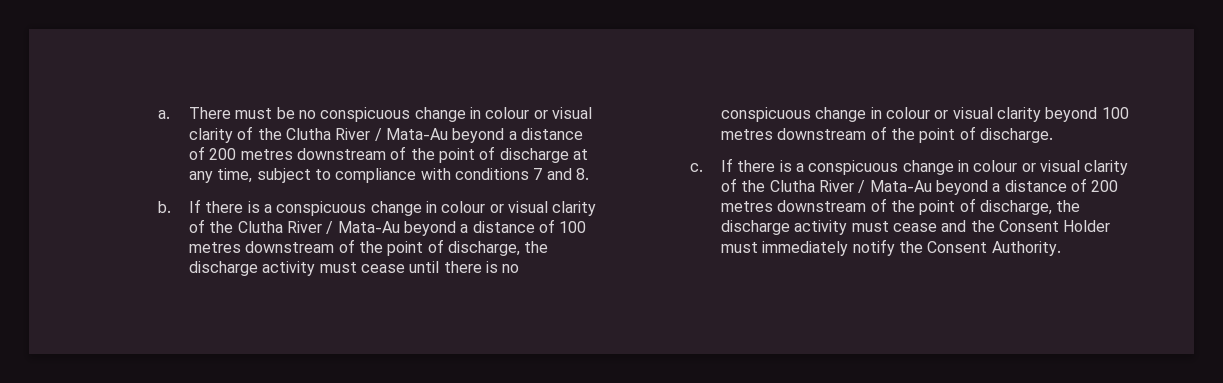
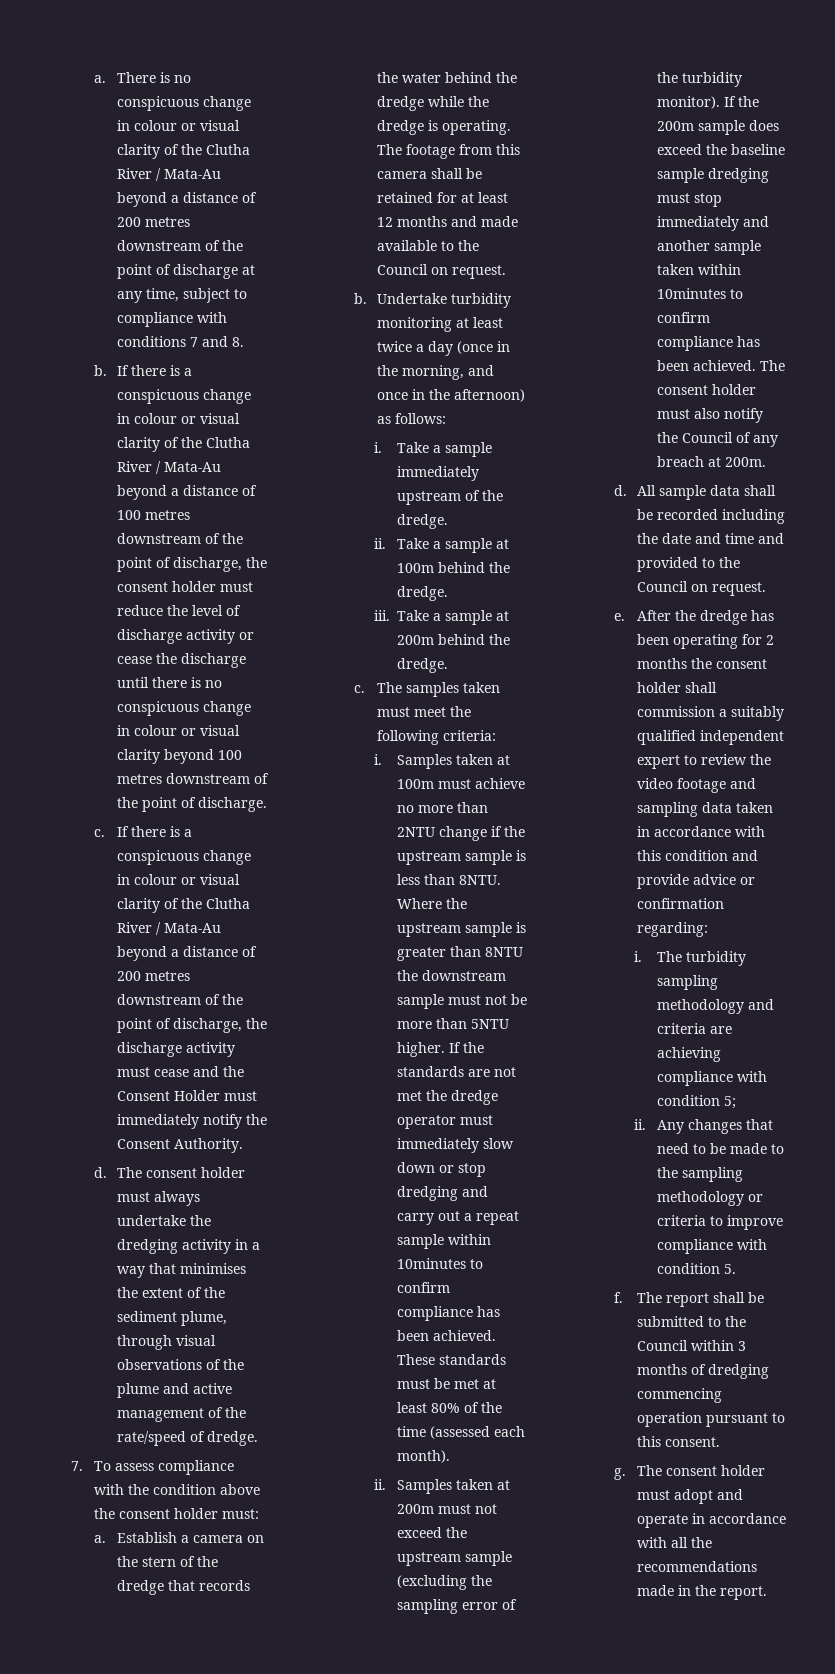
[235,107,295,119] must be -> [159,72,170,83] is
[189,261,406,276] discharge activity must cease -> [116,581,253,592] [116,605,241,616] [116,629,254,644] [116,653,246,668] consent holder must reduce the level of discharge activity or cease the discharge
(1061, 248) none -> [93,1167,245,1178] [116,1191,200,1206] [116,1215,211,1226] [116,1239,260,1254] [116,1263,246,1278] [116,1287,225,1298] [116,1311,227,1326] [116,1335,216,1350] [116,1359,244,1370] [116,1383,232,1398] [116,1407,246,1422] [116,1431,258,1446] [70,1460,234,1475] [93,1484,260,1495] [93,1508,259,1519] [93,1532,264,1543] [116,1556,218,1567] [116,1580,250,1595] [376,72,517,83] [376,96,489,111] [376,120,511,135] [376,144,520,159] [376,168,482,179] [376,192,508,203] [376,216,518,227] [376,240,479,251] [376,264,506,279] [353,293,511,308] [376,317,503,332] [376,341,510,356] [376,365,494,380] [376,389,525,402] [376,413,446,424] [373,442,492,457] [396,466,479,481] [396,490,503,505] [396,514,448,529] [373,538,509,553] [396,562,510,573] [396,586,448,601] [373,610,509,625] [396,634,510,645] [396,658,448,673] [353,682,500,697] [376,706,471,717] [376,730,496,745] [373,754,510,769] [396,778,525,789] [396,802,488,813] [396,826,525,841] [396,850,526,865] [396,874,501,885] [396,898,467,909] [396,922,526,937] [396,946,523,961] [396,970,506,981] [396,994,527,1009] [396,1018,509,1029] [396,1042,484,1057] [396,1066,516,1077] [396,1090,498,1105] [396,1115,493,1129] [396,1138,514,1153] [396,1162,486,1177] [396,1186,488,1201] [396,1211,519,1225] [396,1234,491,1249] [396,1258,483,1269] [396,1282,450,1293] [396,1306,500,1321] [396,1330,496,1341] [396,1354,506,1365] [396,1378,496,1389] [396,1402,502,1413] [396,1426,525,1439] [396,1450,450,1463] [373,1479,510,1494] [396,1504,497,1514] [396,1527,467,1538] [396,1551,512,1566] [396,1575,492,1590] [396,1599,517,1614] [656,72,742,87] [656,96,759,109] [656,120,779,135] [656,144,785,155] [656,168,769,183] [656,193,722,207] [656,216,769,231] [656,240,761,255] [656,264,741,275] [656,288,743,299] [656,312,710,323] [656,336,760,351] [656,360,785,371] [656,384,756,395] [656,408,763,423] [656,432,778,447] [656,456,766,467] [613,485,776,500] [636,509,785,524] [636,533,784,544] [636,557,740,572] [636,581,766,596] [613,610,774,625] [636,634,774,649] [636,658,767,669] [636,682,717,693] [636,706,784,721] [636,730,784,745] [636,754,771,769] [636,778,756,793] [636,802,773,817] [636,826,765,837] [636,850,758,861] [636,874,755,889] [636,898,724,909] [636,922,708,937] [633,951,746,966] [656,975,718,990] [656,999,774,1014] [656,1023,732,1034] [656,1047,721,1062] [656,1071,767,1086] [656,1095,736,1109] [633,1119,773,1134] [656,1143,784,1154] [656,1167,743,1182] [656,1191,763,1206] [656,1215,783,1230] [656,1239,767,1254] [656,1263,736,1274] [613,1292,764,1307] [636,1316,746,1327] [636,1340,746,1351] [636,1364,769,1379] [636,1388,722,1403] [636,1412,785,1427] [636,1436,720,1447] [613,1465,765,1480] [636,1489,743,1504] [636,1513,786,1528] [636,1537,712,1548] [636,1561,757,1572] [636,1585,767,1600] // d. The consent holder must always undertake the dredging activity in a way that minimises the extent of the sediment plume, through visual observations of the plume and active management of the rate/speed of dredge. // 7. To assess compliance with the condition above the consent holder must: // a. Establish a camera on the stern of the dredge that records the water behind the dredge while the dredge is operating. The footage from this camera shall be retained for at least 12 months and made available to the Council on request. // b. Undertake turbidity monitoring at least twice a day (once in the morning, and once in the afternoon) as follows: // i. Take a sample immediately upstream of the dredge. // ii. Take a sample at 100m behind the dredge. // iii. Take a sample at 200m behind the dredge. // c. The samples taken must meet the following criteria: // i. Samples taken at 100m must achieve no more than 2NTU change if the upstream sample is less than 8NTU. Where the upstream sample is greater than 8NTU the downstream sample must not be more than 5NTU higher. If the standards are not met the dredge operator must immediately slow down or stop dredging and carry out a repeat sample within 10minutes to confirm compliance has been achieved. These standards must be met at least 80% of the time (assessed each month). // ii. Samples taken at 200m must not exceed the upstream sample (excluding the sampling error of the turbidity monitor). If the 200m sample does exceed the baseline sample dredging must stop immediately and another sample taken within 10minutes to confirm compliance has been achieved. The consent holder must also notify the Council of any breach at 200m. // d. All sample data shall be recorded including the date and time and provided to the Council on request. // e. After the dredge has been operating for 2 months the consent holder shall commission a suitably qualified independent expert to review the video footage and sampling data taken in accordance with this condition and provide advice or confirmation regarding: // i. The turbidity sampling methodology and criteria are achieving compliance with condition 5; // ii. Any changes that need to be made to the sampling methodology or criteria to improve compliance with condition 5. // f. The report shall be submitted to the Council within 3 months of dredging commencing operation pursuant to this consent. // g. The consent holder must adopt and operate in accordance with all the recommendations made in the report.

